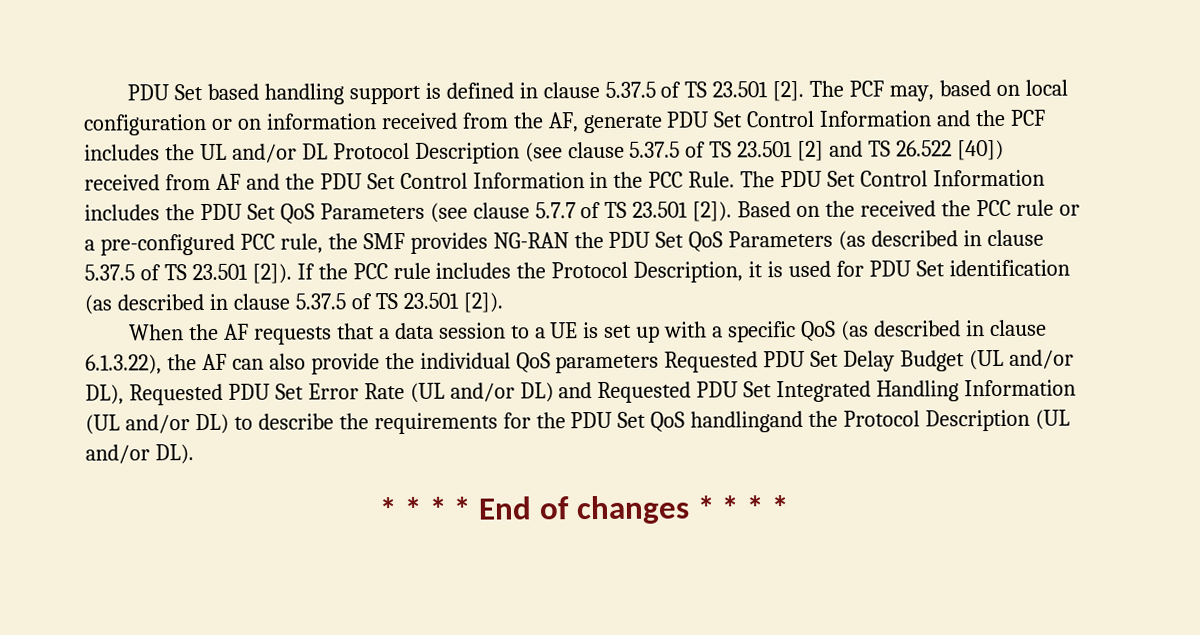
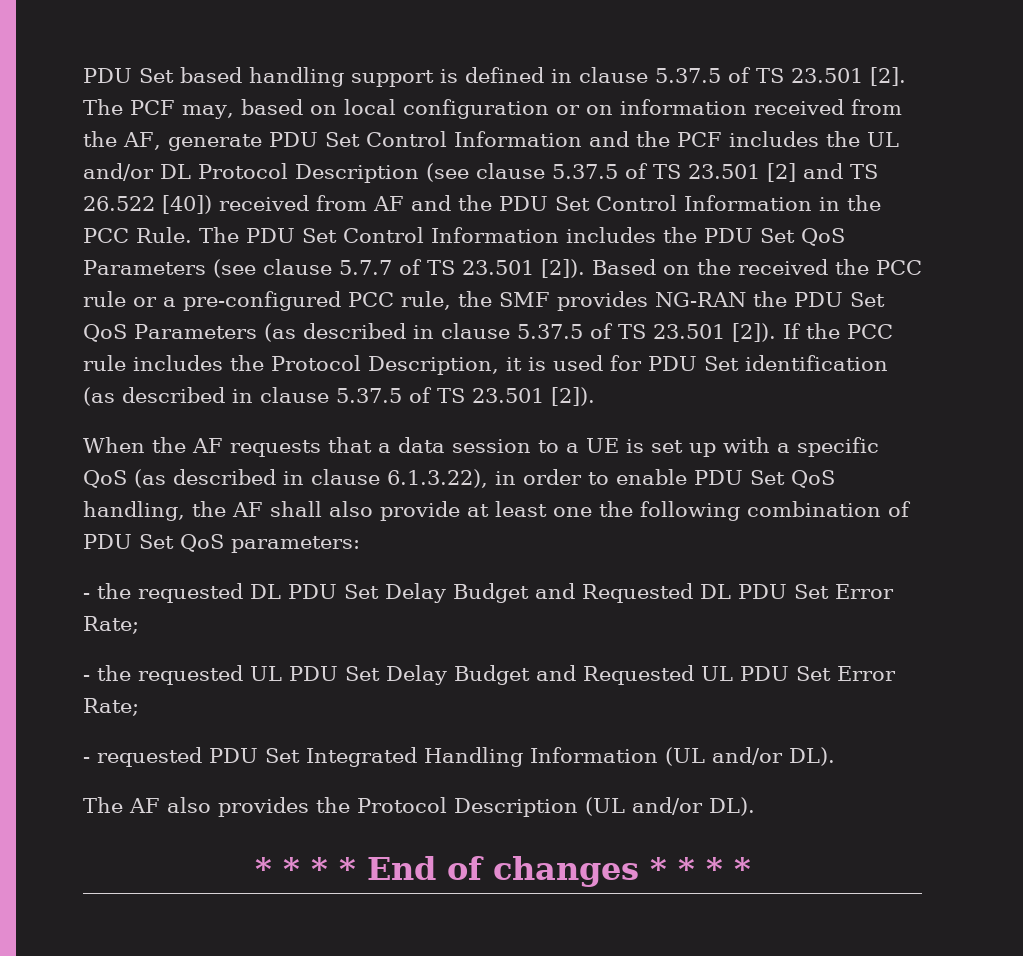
[166,353,264,371] the AF can -> [495,469,835,488] [83,501,322,521] in order to enable PDU Set QoS handling, the AF shall
[384,349,1075,374] [85,381,692,406] the individual QoS parameters Requested PDU Set Delay Budget (UL and/or DL), Requested PDU Set Error Rate (UL and/or DL) and Requested -> [467,501,911,521] [83,534,360,553] [83,583,894,603] [83,616,139,634] [83,665,896,685] [83,698,139,716] [83,747,202,767] at least one the following combination of PDU Set QoS parameters: // - the requested DL PDU Set Delay Budget and Requested DL PDU Set Error Rate; // - the requested UL PDU Set Delay Budget and Requested UL PDU Set Error Rate; // - requested
[194,410,804,435] DL) to describe the requirements for the PDU Set QoS handlingand -> [789,747,835,766] [83,797,309,817] DL). // The AF also provides

